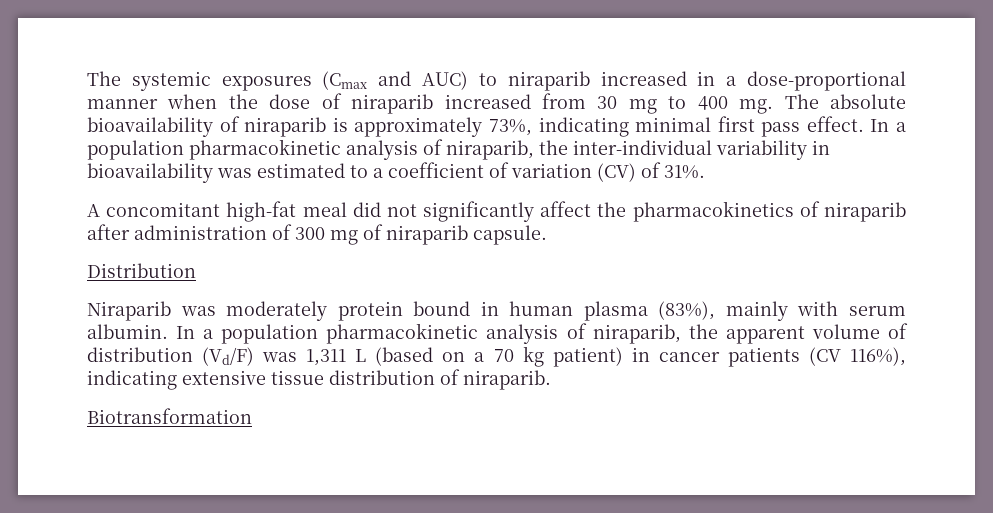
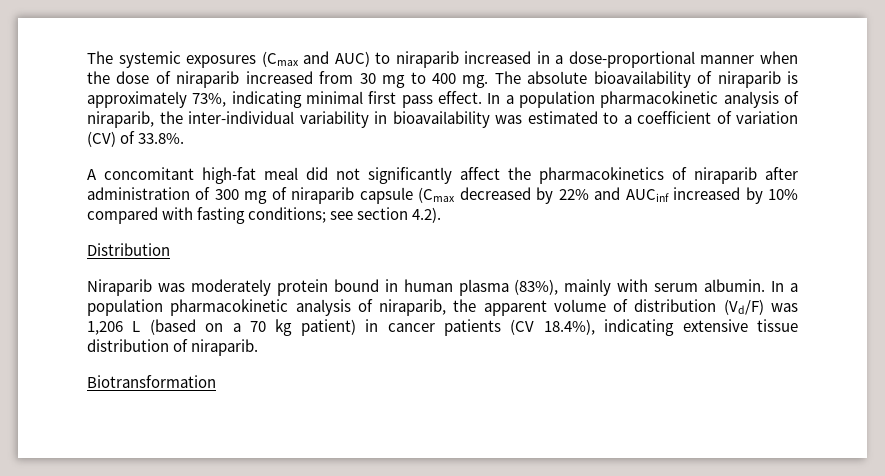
[664,165,705,179] 31%. -> [138,133,185,144] 33.8%.
[473,225,547,245] capsule. -> [359,187,798,204] [87,207,442,224] capsule (Cmax decreased by 22% and AUCinf increased by 10% compared with fasting conditions; see section 4.2).
[306,349,347,366] 1,311 -> [87,321,123,335] 1,206
[850,347,907,366] 116%), -> [543,319,595,335] 18.4%),

